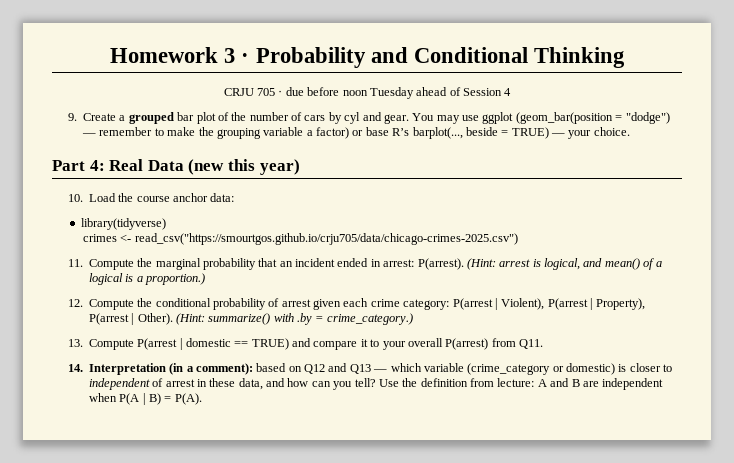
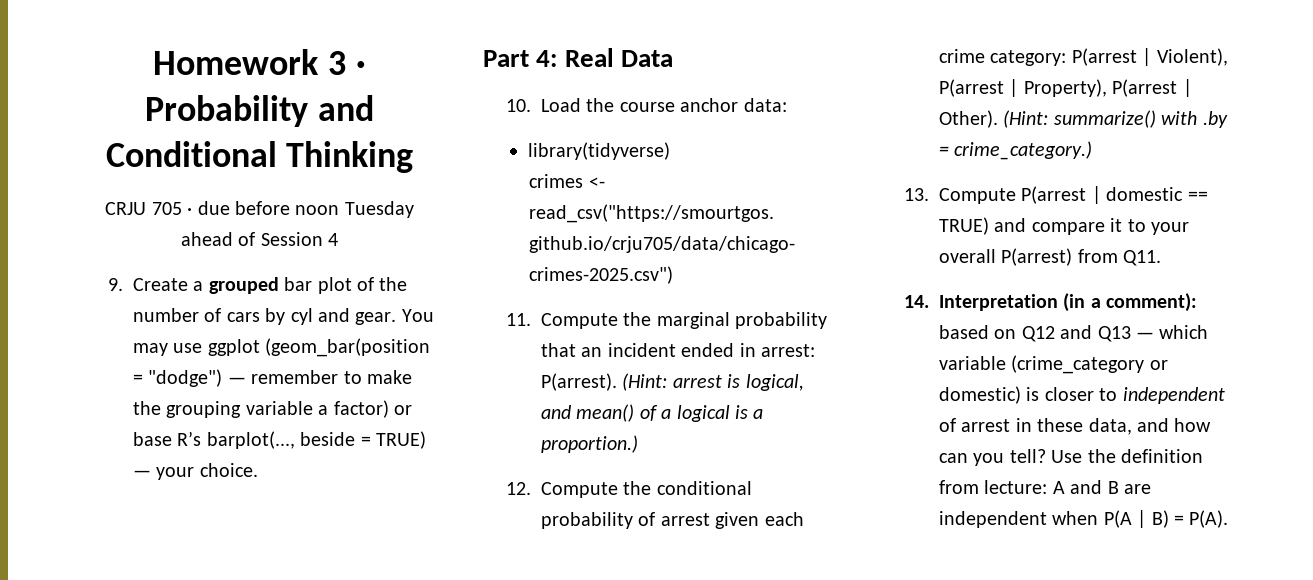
[188,159,300,175] (new this year) -> (673, 58) none

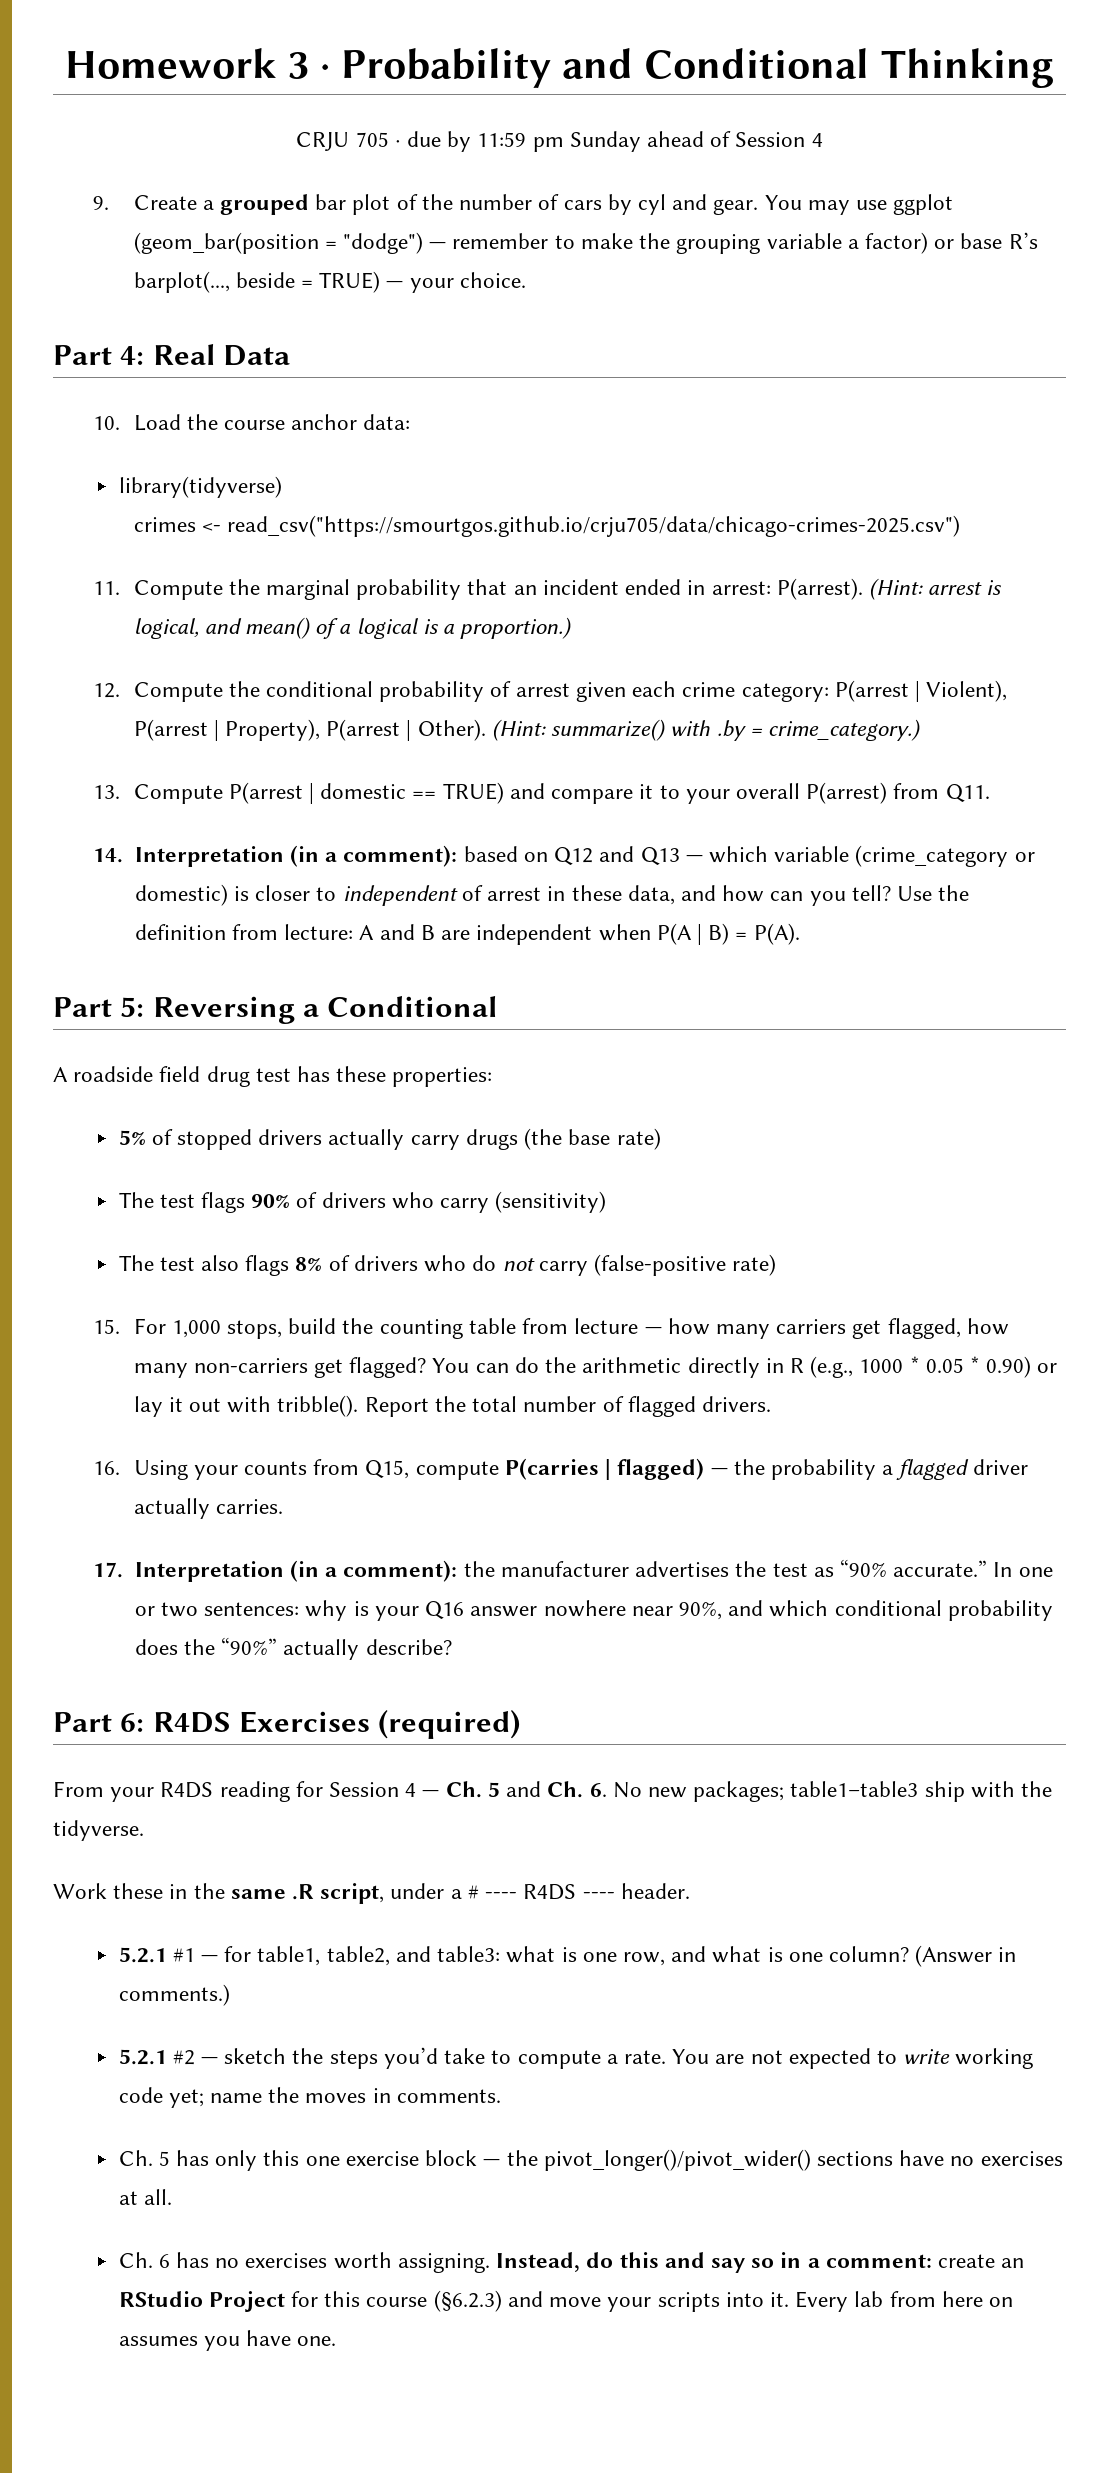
[234,201,414,218] before noon Tuesday -> [447,131,641,152] by 11:59 pm Sunday
(1229, 519) none -> [53,996,498,1024] [53,1066,493,1087] [118,1128,661,1150] [118,1191,607,1213] [118,1254,777,1276] [93,1318,1009,1339] [133,1356,1058,1378] [133,1395,771,1417] [93,1458,1028,1480] [133,1498,283,1519] [93,1559,1053,1582] [134,1600,1053,1621] [134,1637,452,1660] [53,1710,521,1739] [53,1781,1052,1802] [53,1820,144,1841] [53,1883,690,1904] [118,1945,1017,1967] [118,1984,230,2006] [118,2047,1034,2069] [118,2087,501,2108] [118,2149,1063,2171] [118,2189,172,2205] [118,2252,1025,2273] [118,2290,1013,2312] [118,2330,337,2351] // Part 5: Reversing a Conditional // A roadside field drug test has these properties: // 5% of stopped drivers actually carry drugs (the base rate) // The test flags 90% of drivers who carry (sensitivity) // The test also flags 8% of drivers who do not carry (false-positive rate) // 15. For 1,000 stops, build the counting table from lecture — how many carriers get flagged, how many non-carriers get flagged? You can do the arithmetic directly in R (e.g., 1000 * 0.05 * 0.90) or lay it out with tribble(). Report the total number of flagged drivers. // 16. Using your counts from Q15, compute P(carries | flagged) — the probability a flagged driver actually carries. // 17. Interpretation (in a comment): the manufacturer advertises the test as “90% accurate.” In one or two sentences: why is your Q16 answer nowhere near 90%, and which conditional probability does the “90%” actually describe? // Part 6: R4DS Exercises (required) // From your R4DS reading for Session 4 — Ch. 5 and Ch. 6. No new packages; table1–table3 ship with the tidyverse. // Work these in the same .R script, under a # ---- R4DS ---- header. // 5.2.1 #1 — for table1, table2, and table3: what is one row, and what is one column? (Answer in comments.) // 5.2.1 #2 — sketch the steps you’d take to compute a rate. You are not expected to write working code yet; name the moves in comments. // Ch. 5 has only this one exercise block — the pivot_longer()/pivot_wider() sections have no exercises at all. // Ch. 6 has no exercises worth assigning. Instead, do this and say so in a comment: create an RStudio Project for this course (§6.2.3) and move your scripts into it. Every lab from here on assumes you have one.

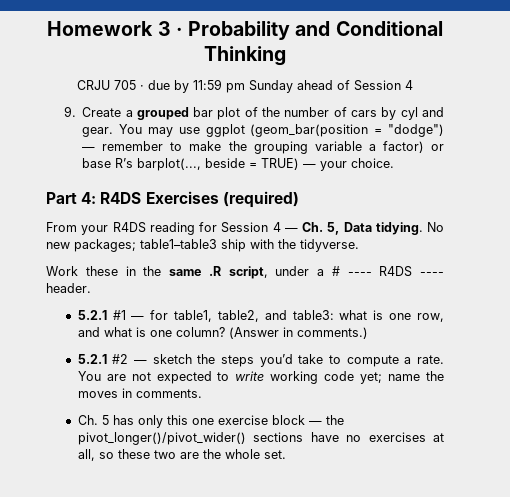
[152,344,291,366] [93,414,411,431] [118,476,282,498] [133,515,961,537] [93,578,1003,600] [133,617,573,639] [93,680,1008,702] [133,719,921,741] [93,782,990,804] [93,845,1035,867] [134,884,970,906] [134,923,800,945] [53,996,498,1024] [53,1066,493,1087] [118,1128,661,1150] [118,1191,607,1213] [118,1254,777,1276] [93,1318,1009,1339] [133,1356,1058,1378] [133,1395,771,1417] [93,1458,1028,1480] [133,1498,283,1519] [93,1559,1053,1582] [134,1600,1053,1621] [134,1637,452,1660] [53,1712,145,1732] Real Data // 10. Load the course anchor data: // library(tidyverse) // crimes <- read_csv("https://smourtgos.github.io/crju705/data/chicago-crimes-2025.csv") // 11. Compute the marginal probability that an incident ended in arrest: P(arrest). (Hint: arrest is logical, and mean() of a logical is a proportion.) // 12. Compute the conditional probability of arrest given each crime category: P(arrest | Violent), P(arrest | Property), P(arrest | Other). (Hint: summarize() with .by = crime_category.) // 13. Compute P(arrest | domestic == TRUE) and compare it to your overall P(arrest) from Q11. // 14. Interpretation (in a comment): based on Q12 and Q13 — which variable (crime_category or domestic) is closer to independent of arrest in these data, and how can you tell? Use the definition from lecture: A and B are independent when P(A | B) = P(A). // Part 5: Reversing a Conditional // A roadside field drug test has these properties: // 5% of stopped drivers actually carry drugs (the base rate) // The test flags 90% of drivers who carry (sensitivity) // The test also flags 8% of drivers who do not carry (false-positive rate) // 15. For 1,000 stops, build the counting table from lecture — how many carriers get flagged, how many non-carriers get flagged? You can do the arithmetic directly in R (e.g., 1000 * 0.05 * 0.90) or lay it out with tribble(). Report the total number of flagged drivers. // 16. Using your counts from Q15, compute P(carries | flagged) — the probability a flagged driver actually carries. // 17. Interpretation (in a comment): the manufacturer advertises the test as “90% accurate.” In one or two sentences: why is your Q16 answer nowhere near 90%, and which conditional probability does the “90%” actually describe? // Part 6: -> (97, 198) none
[487,1781,607,1798] 5 and Ch. 6. -> [327,222,423,235] 5, Data tidying.
[143,2189,172,2205] [118,2252,1025,2273] [118,2290,1013,2312] [118,2330,337,2351] all. // Ch. 6 has no exercises worth assigning. Instead, do this and say so in a comment: create an RStudio Project for this course (§6.2.3) and move your scripts into it. Every lab from here on assumes you have one. -> [77,449,286,461] all, so these two are the whole set.

